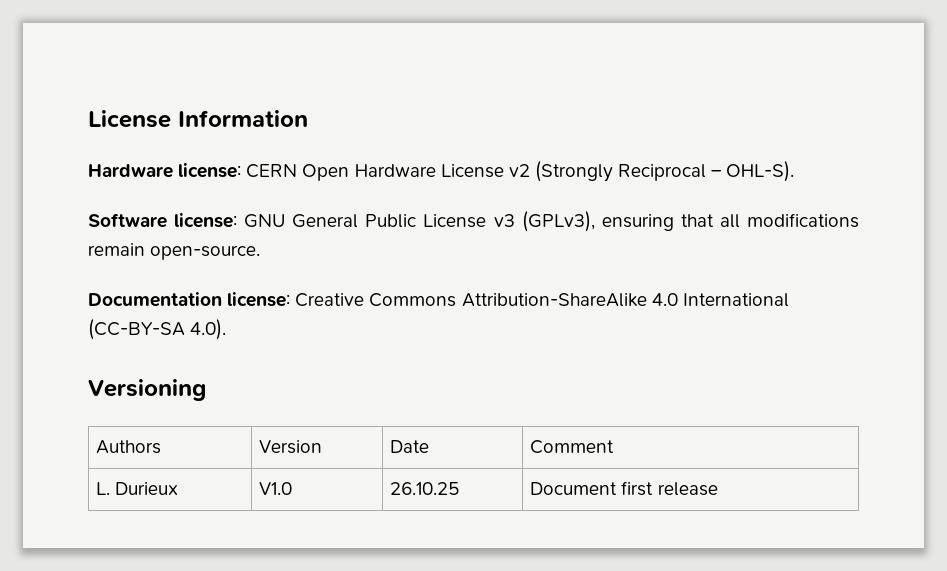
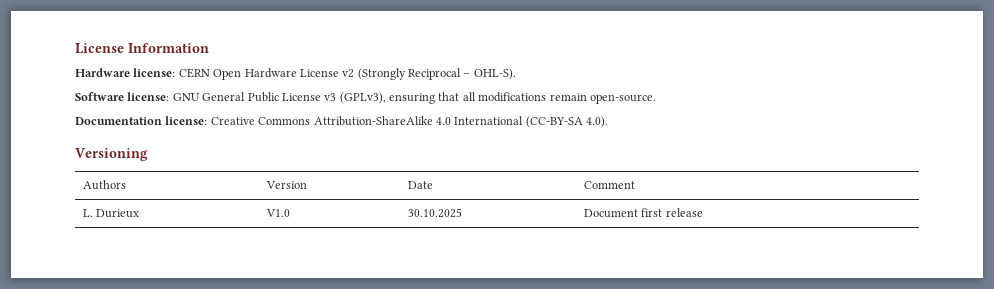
[390,482,460,495] 26.10.25 -> [407,208,462,218] 30.10.2025

